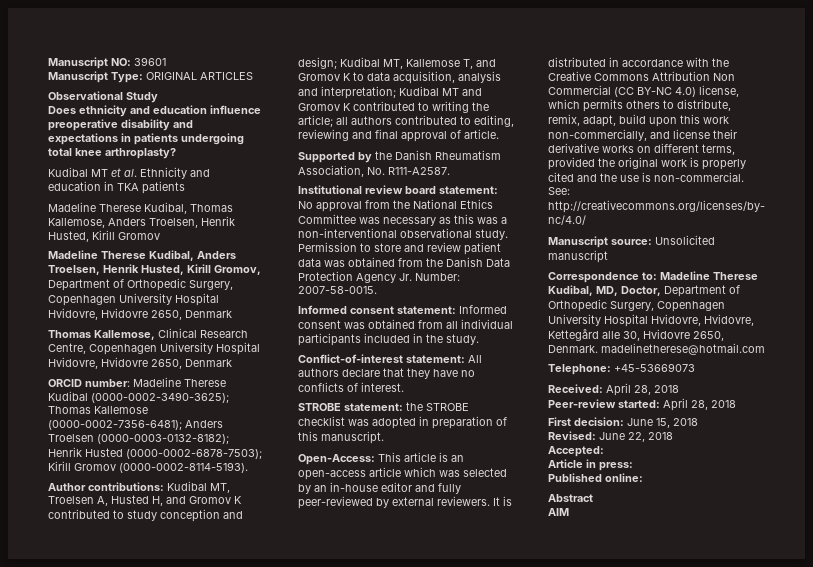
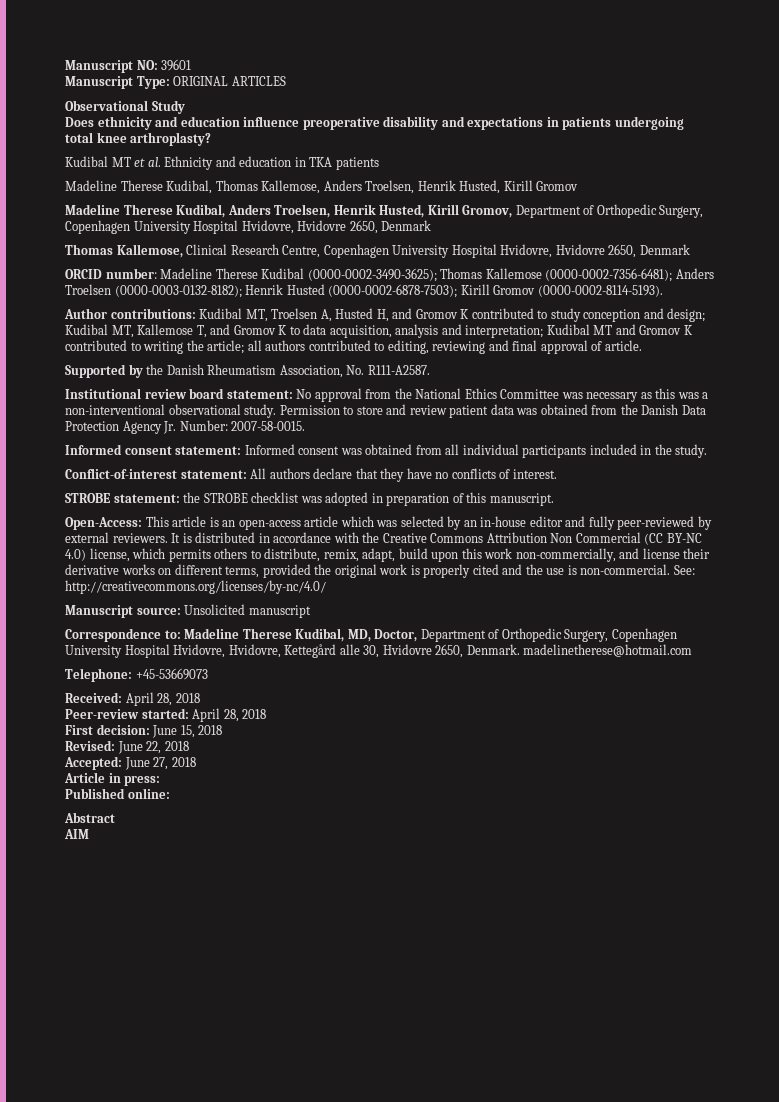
(604, 451) none -> [124,757,196,770] June 27, 2018

